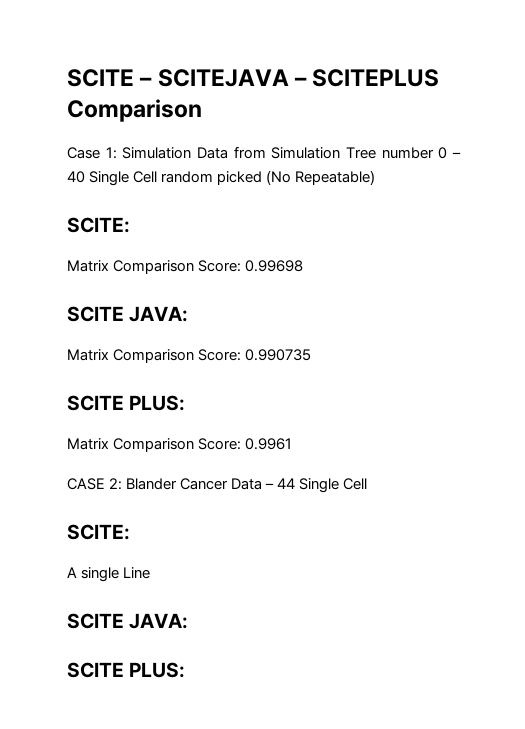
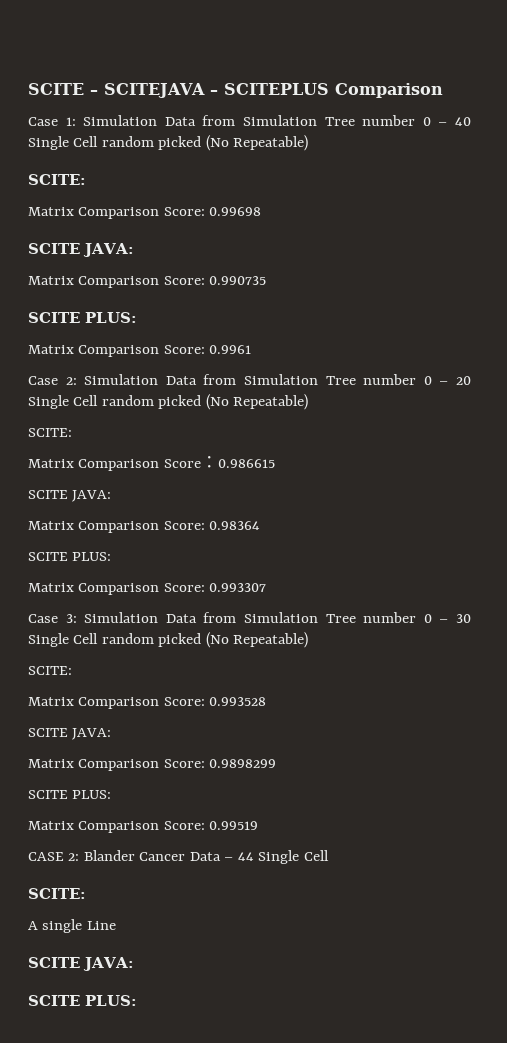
(293, 444) none -> [28,374,472,385] [28,394,309,410] [28,428,72,437] [28,456,275,471] [28,490,112,502] [28,521,261,533] [28,552,112,561] [28,583,267,595] [28,612,472,623] [28,632,309,648] [28,666,72,675] [28,697,267,709] [28,728,112,740] [28,759,277,771] [28,790,112,799] [28,821,259,833] // Case 2: Simulation Data from Simulation Tree number 0 – 20 Single Cell random picked (No Repeatable) // SCITE: // Matrix Comparison Score：0.986615 // SCITE JAVA: // Matrix Comparison Score: 0.98364 // SCITE PLUS: // Matrix Comparison Score: 0.993307 // Case 3: Simulation Data from Simulation Tree number 0 – 30 Single Cell random picked (No Repeatable) // SCITE: // Matrix Comparison Score: 0.993528 // SCITE JAVA: // Matrix Comparison Score: 0.9898299 // SCITE PLUS: // Matrix Comparison Score: 0.99519

